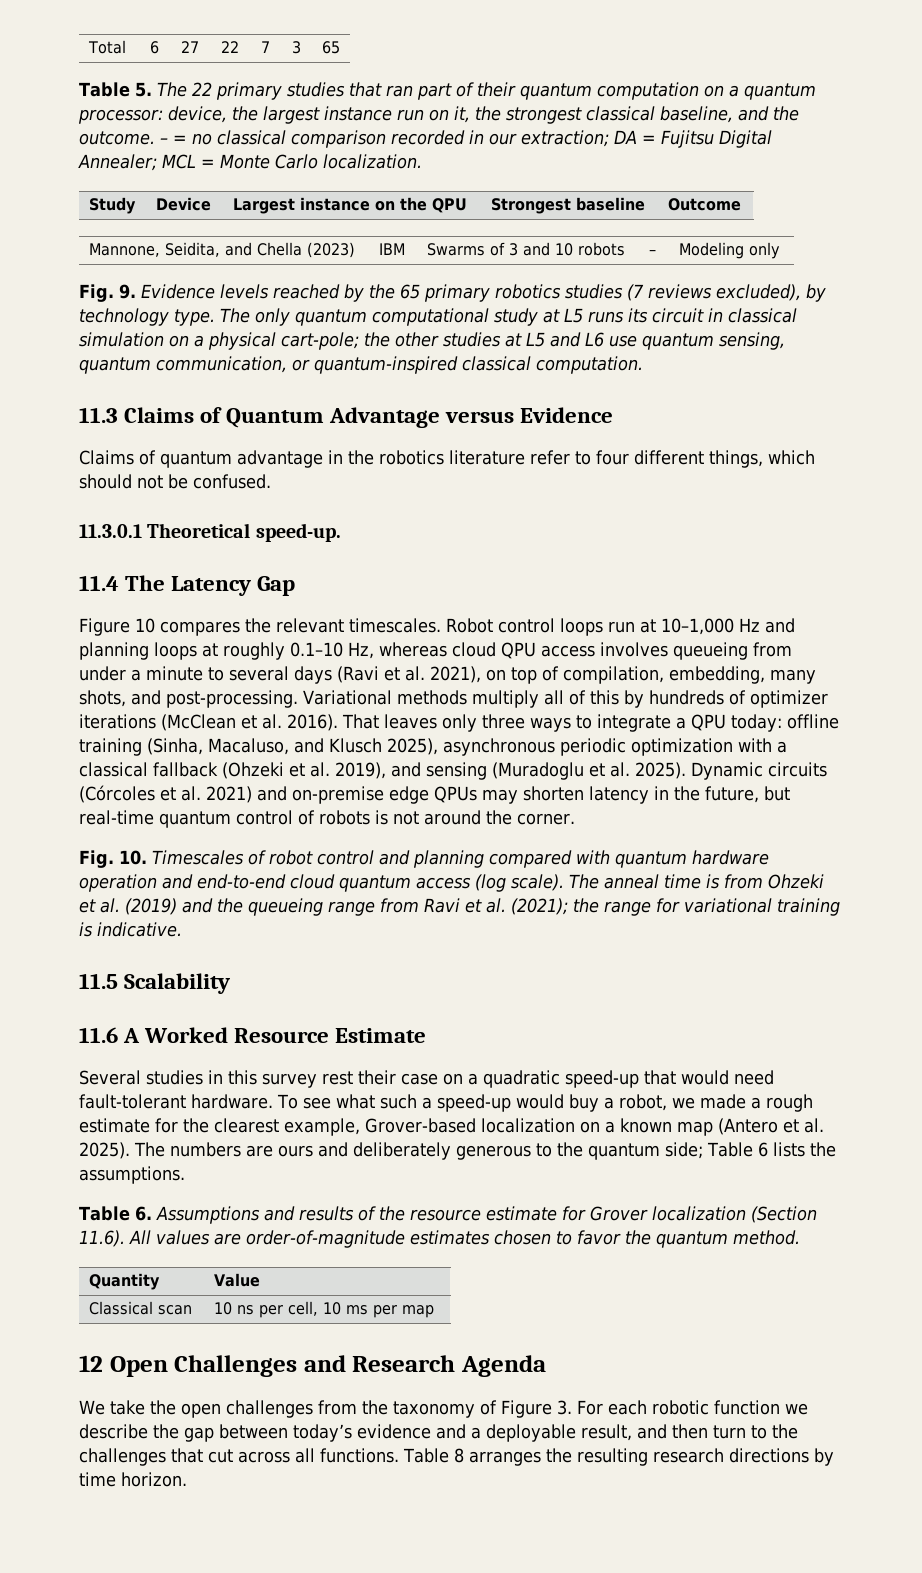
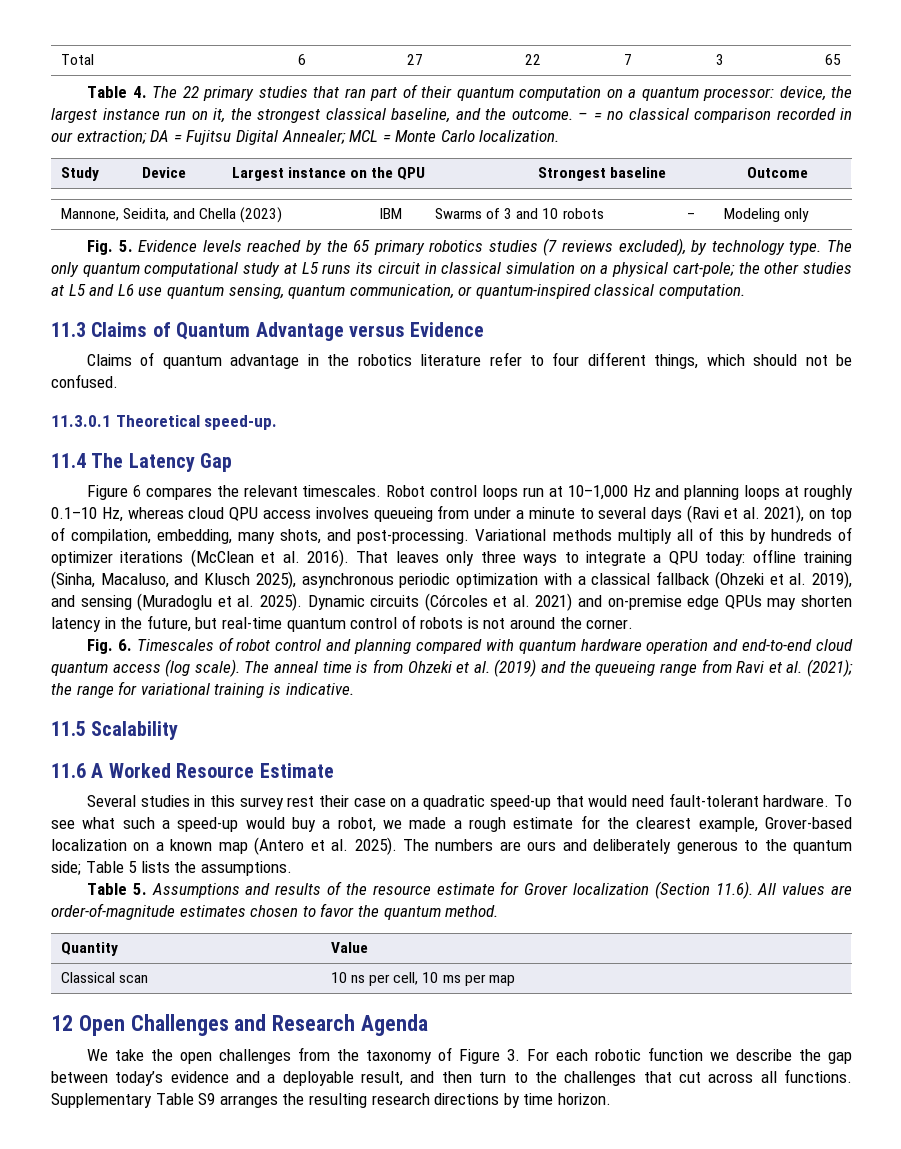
[134,82,152,97] 5. -> [132,86,147,98] 4.
[119,284,136,299] 9. -> [118,240,133,252] 5.
[134,618,155,633] 10 -> [132,485,141,497] 6
[119,850,147,865] 10. -> [117,639,132,651] 6.
[757,1142,768,1157] 6 -> [128,861,138,873] 5
[134,1206,152,1221] 6. -> [132,883,147,895] 5.
[403,1448,464,1463] Table 8 -> [51,1093,216,1108] Supplementary Table S9

